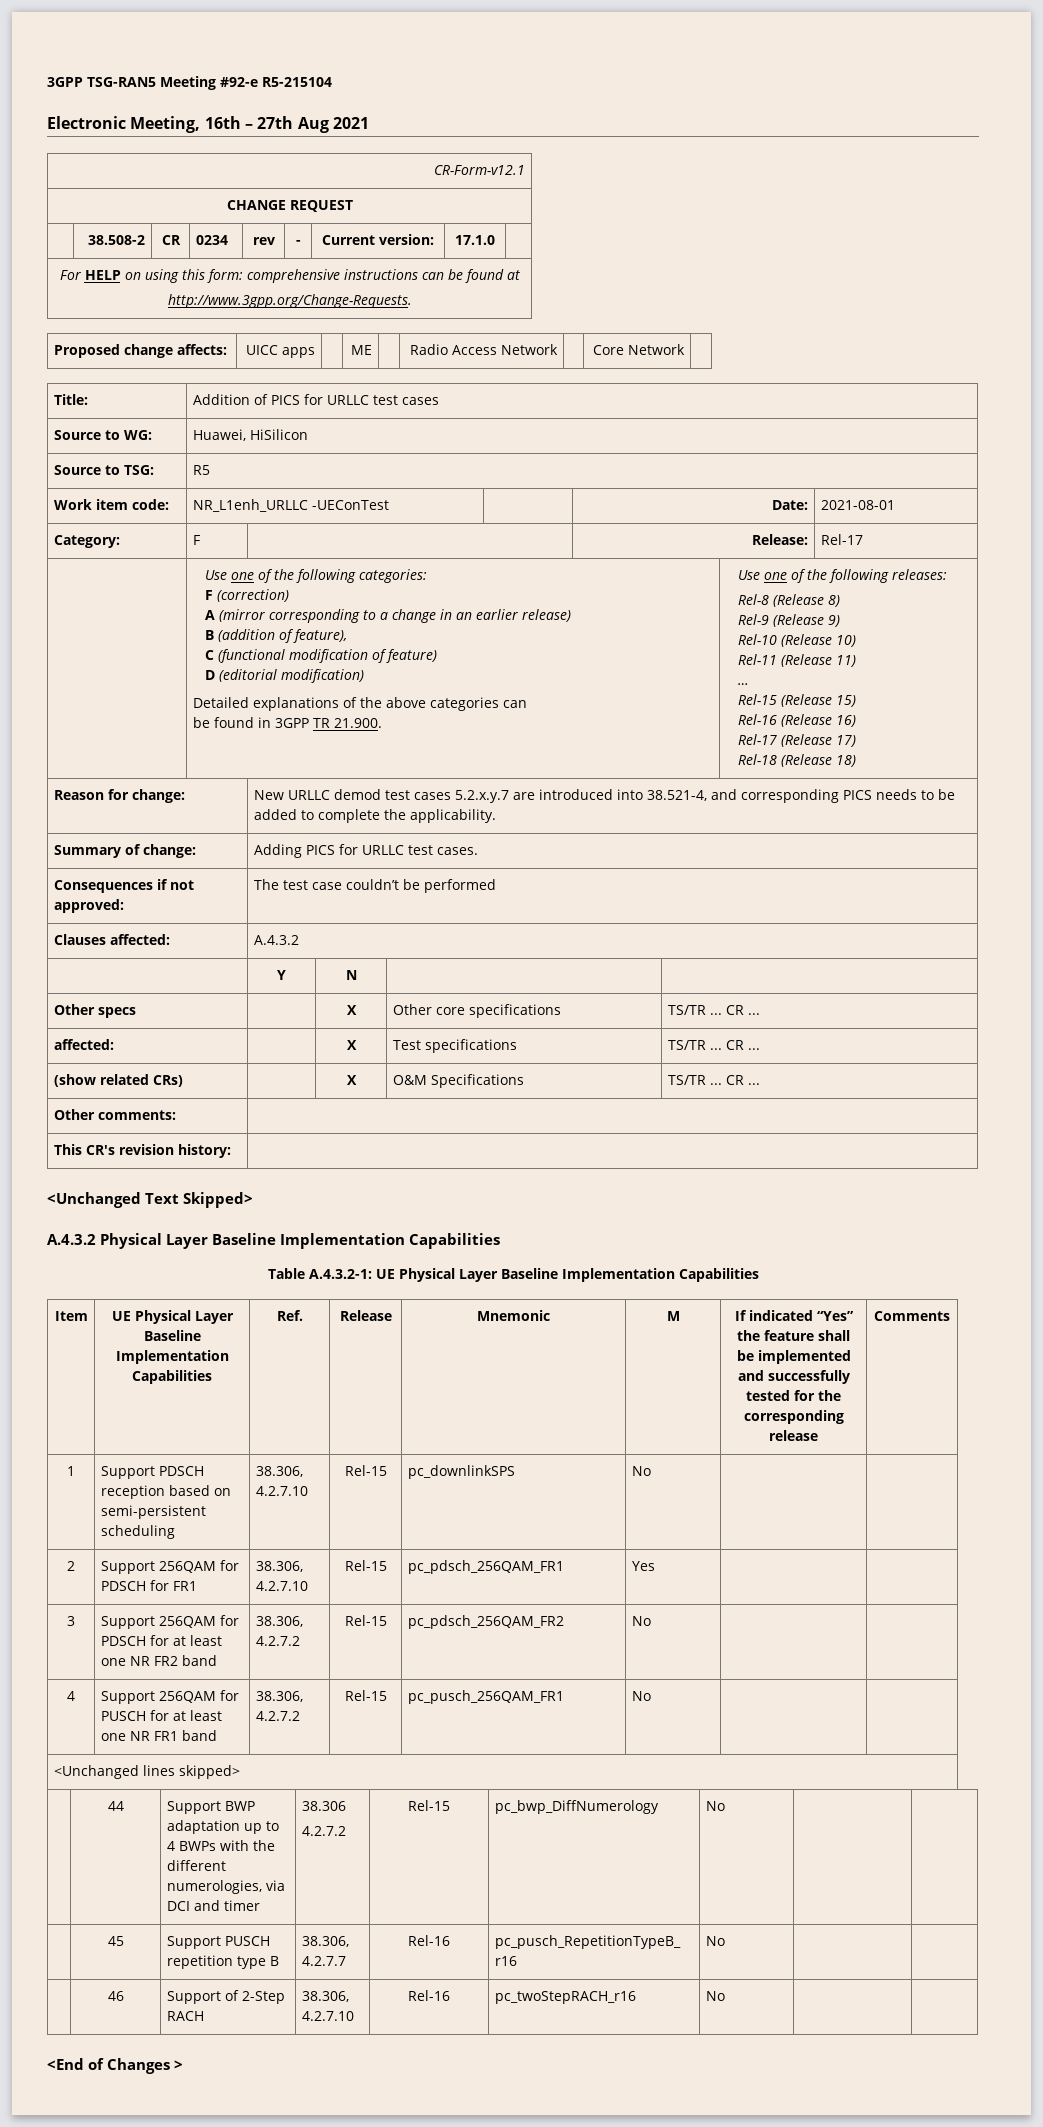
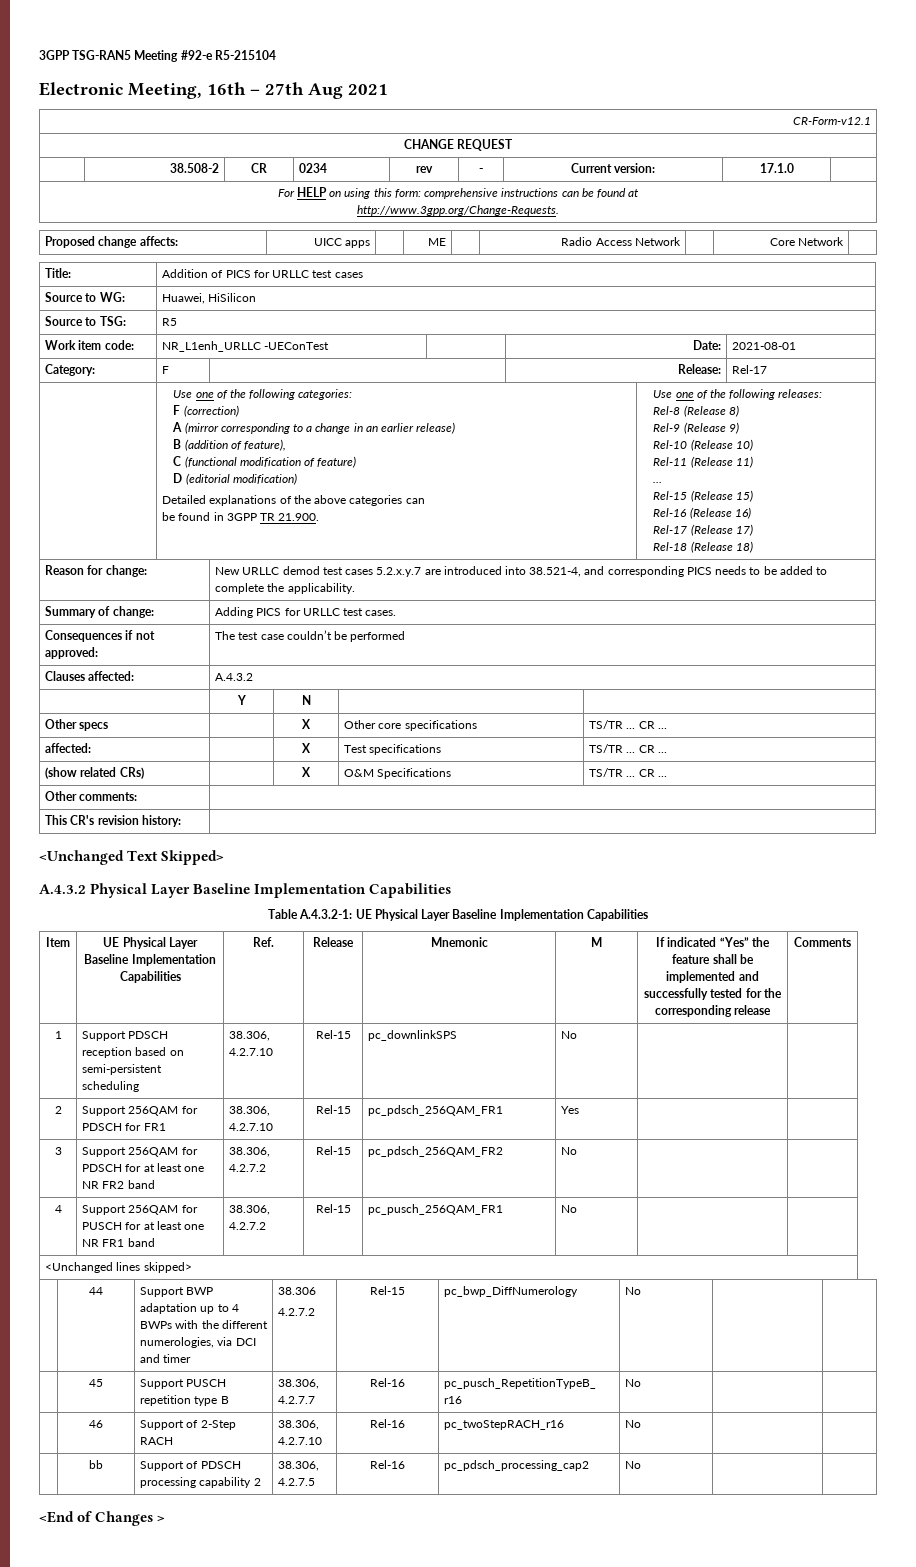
(725, 1996) none -> [89,1460,103,1469] [140,1461,241,1471] [140,1477,261,1488] [278,1461,320,1471] [278,1478,316,1486] [370,1460,405,1469] [444,1460,590,1471] [625,1461,642,1469] // | bb | Support of PDSCH processing capability 2 | 38.306, 4.2.7.5 | Rel-16 | pc_pdsch_processing_cap2 | No | |

